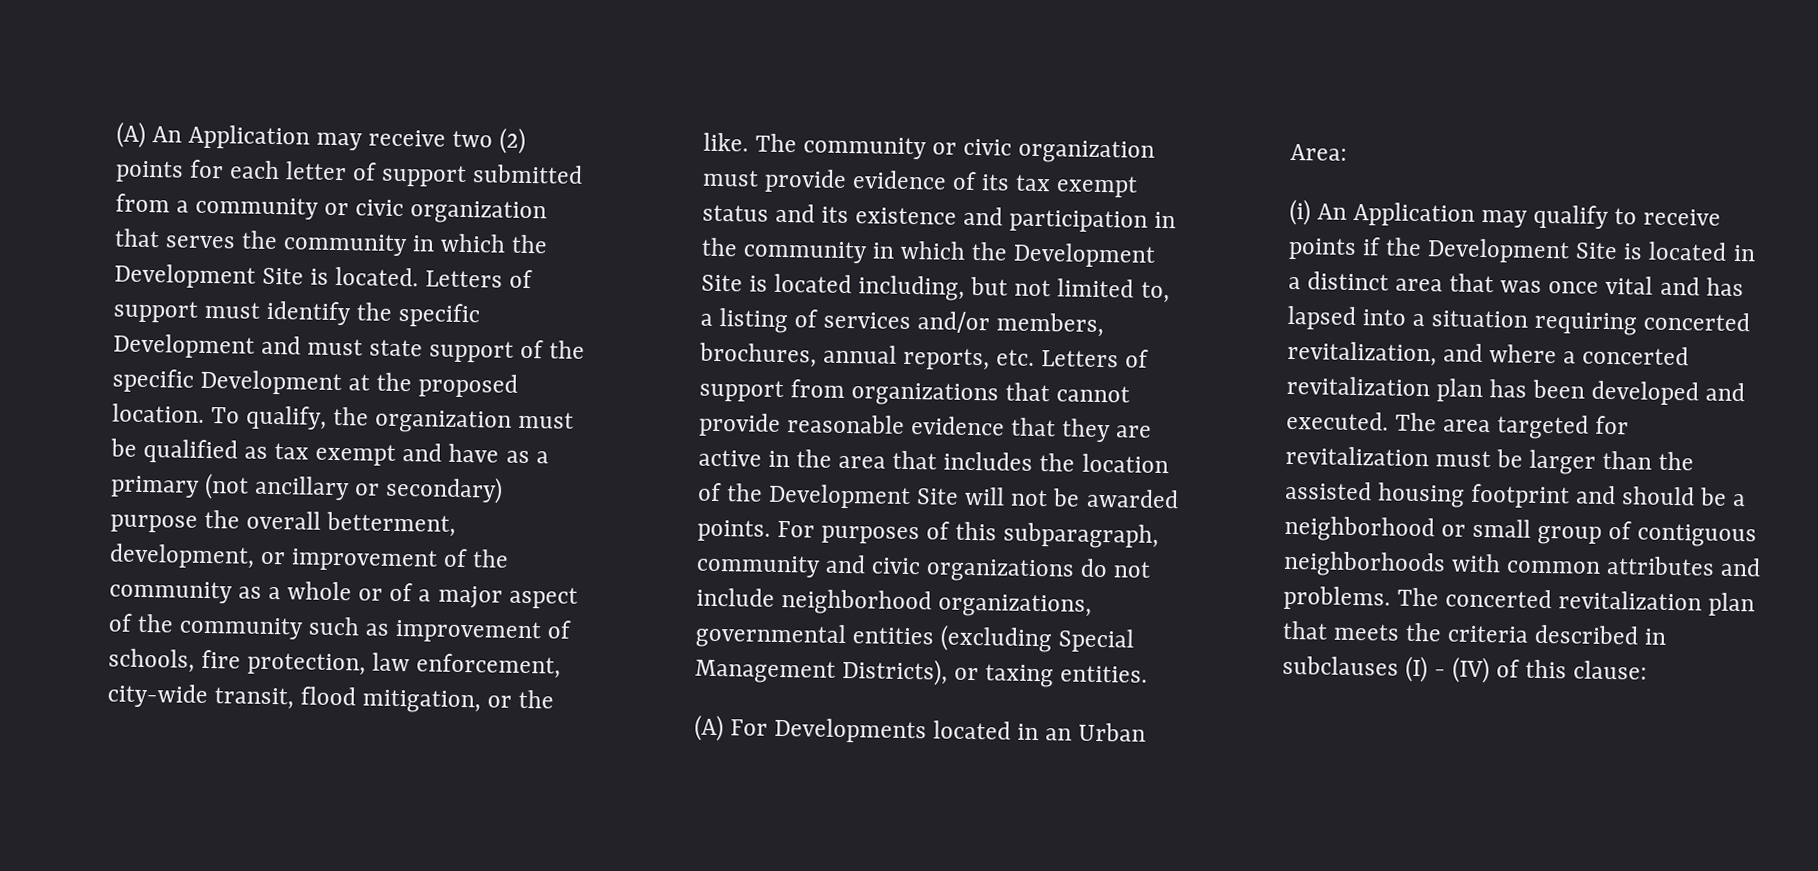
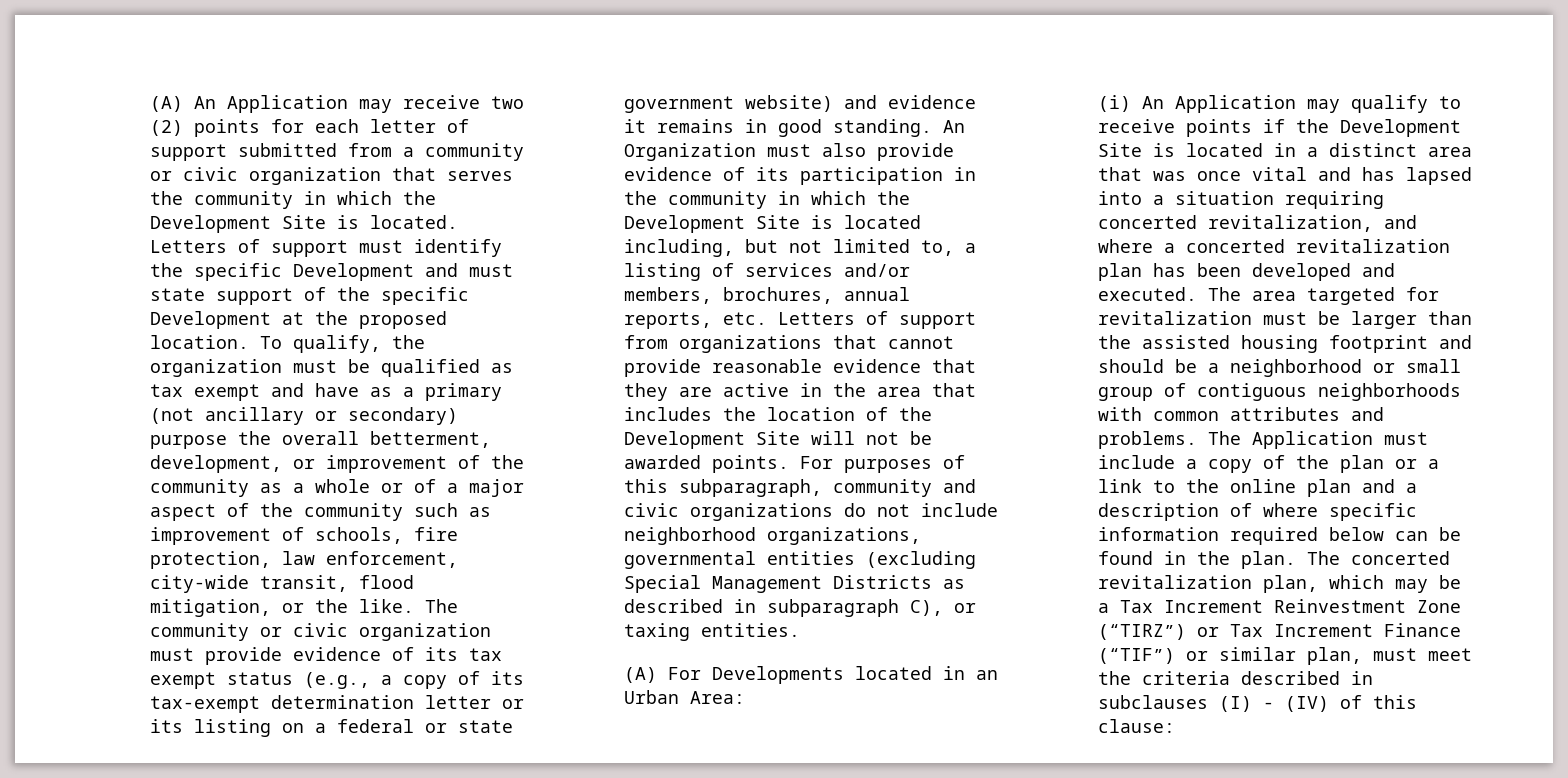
[774,203,1004,226] and its existence and -> [304,671,525,689] [150,695,525,713] [150,719,514,737] [624,95,977,113] [624,119,966,137] [624,143,955,161] [624,167,790,181] (e.g., a copy of its tax-exempt determination letter or its listing on a federal or state government website) and evidence it remains in good standing. An Organization must also provide evidence of its
[841,657,948,686] Districts), -> [833,575,966,589] [624,599,944,617] Districts as described in subparagraph C),
[1444,588,1756,617] [1281,620,1400,641] concerted revitalization plan that meets -> [1252,431,1429,449] [1098,455,1440,473] [1098,479,1418,497] [1098,503,1418,521] [1098,527,1462,545] [1098,551,1451,569] [1098,575,1462,593] [1098,599,1462,613] [1098,623,1462,640] [1098,647,1473,665] Application must include a copy of the plan or a link to the online plan and a description of where specific information required below can be found in the plan. The concerted revitalization plan, which may be a Tax Increment Reinvestment Zone (“TIRZ”) or Tax Increment Finance (“TIF”) or similar plan, must meet

